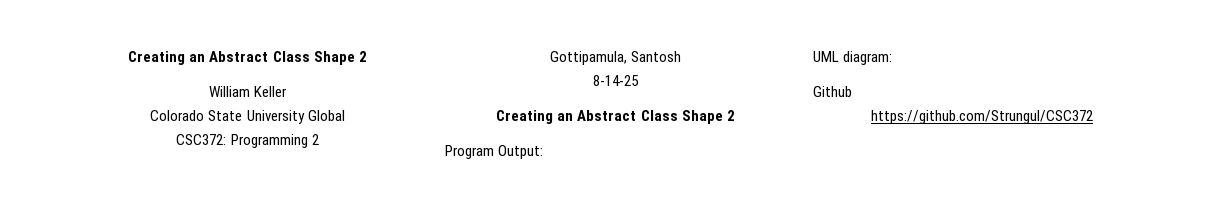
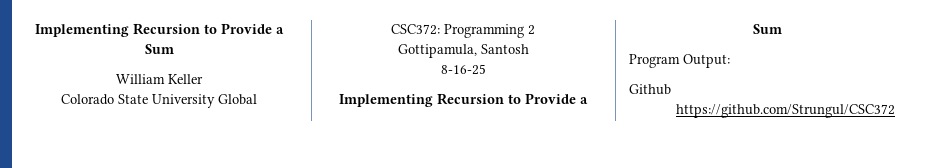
[128,51,367,65] Creating an Abstract Class Shape 2 -> [35,23,284,37] [144,44,174,54] Implementing Recursion to Provide a Sum
[593,75,639,86] [496,110,735,124] 8-14-25 // Creating an Abstract Class Shape 2 -> [440,64,486,75] [339,93,588,107] [752,24,782,34] 8-16-25 // Implementing Recursion to Provide a Sum
[813,51,893,65] // UML diagram: -> (730, 61) none

